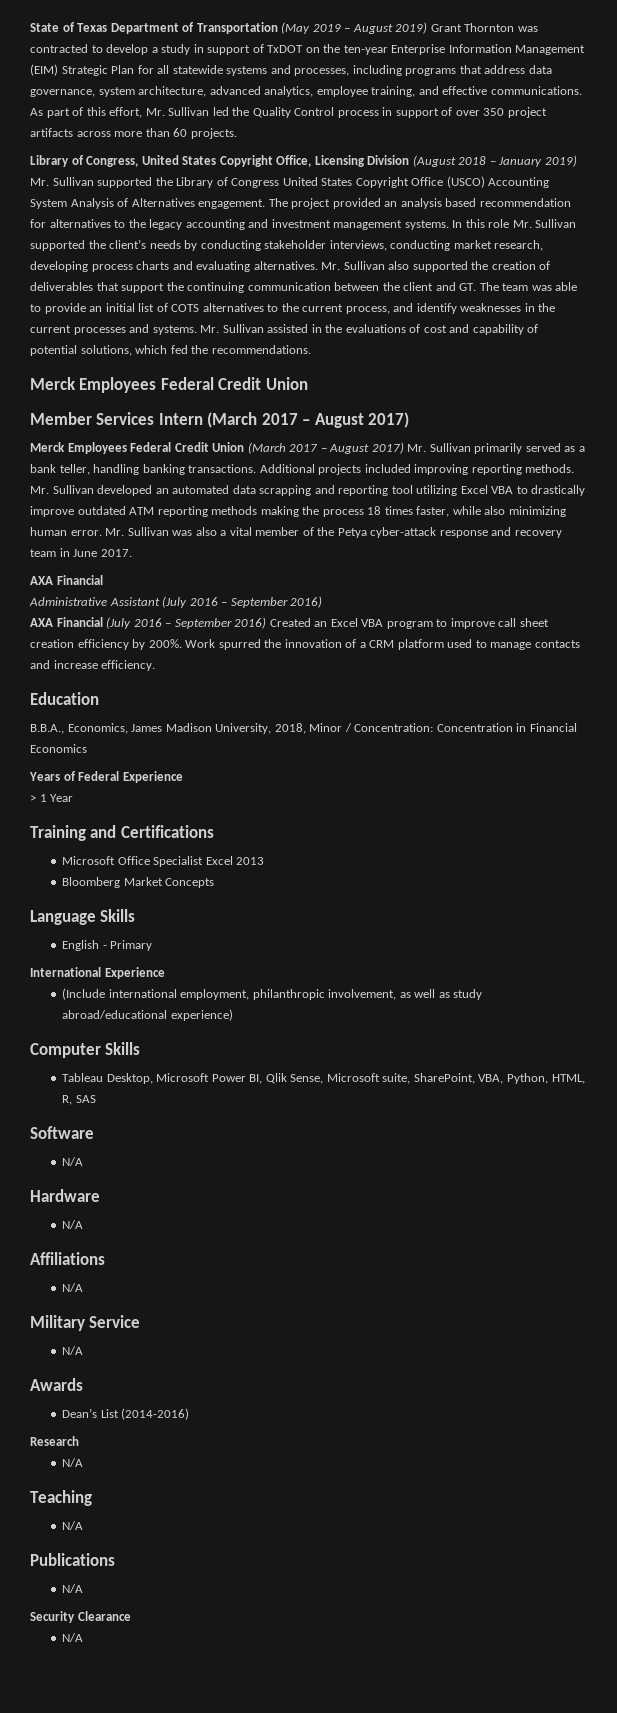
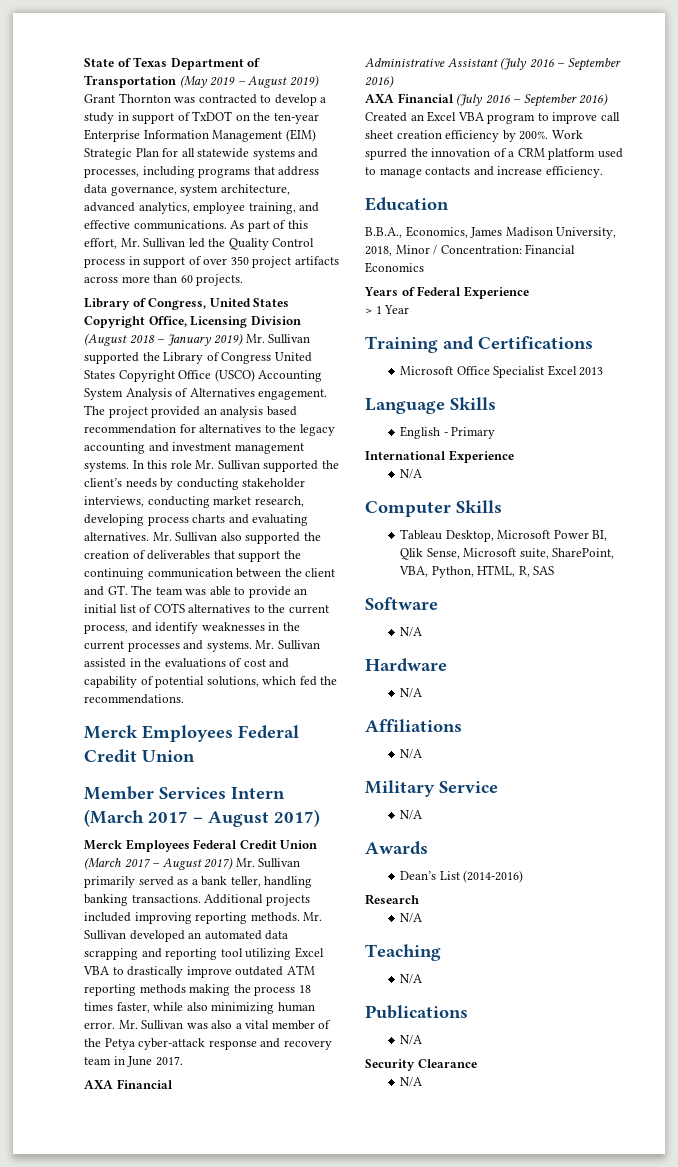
[436,723,527,732] Concentration in -> (522, 249) none
[62,877,215,888] // Bloomberg Market Concepts -> (604, 371) none
[62,988,483,1000] [62,1009,233,1021] (Include international employment, philanthropic involvement, as well as study abroad/educational experience) -> [400,469,423,479] N/A

